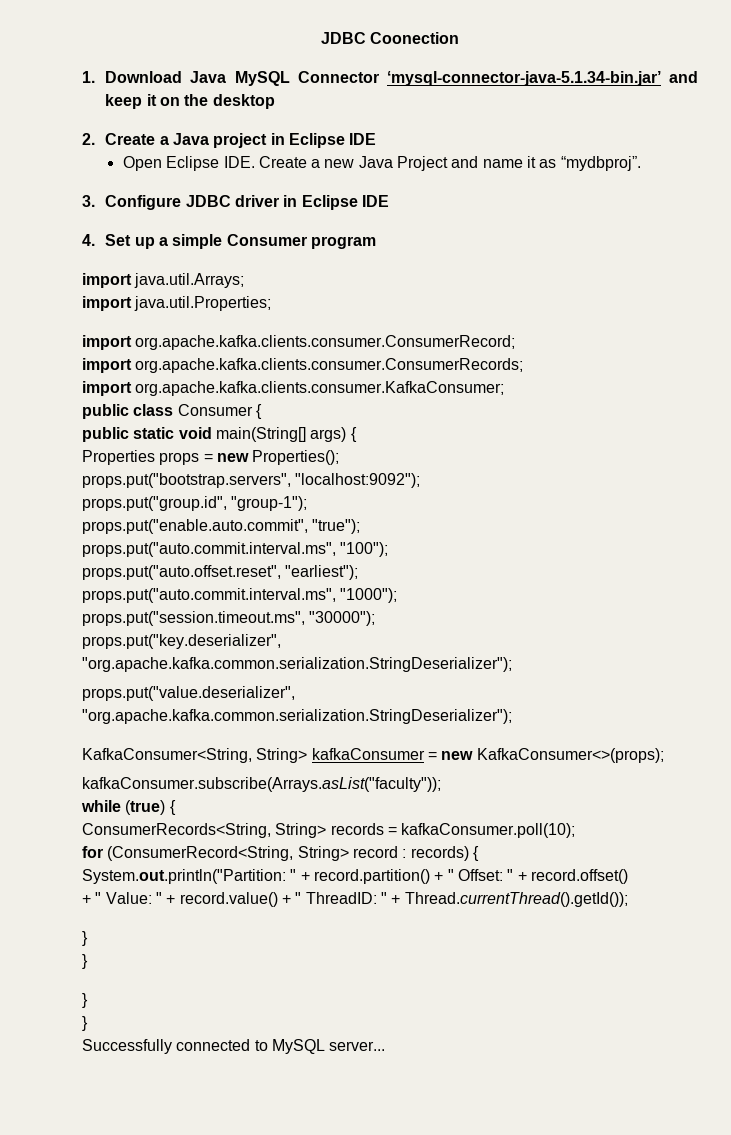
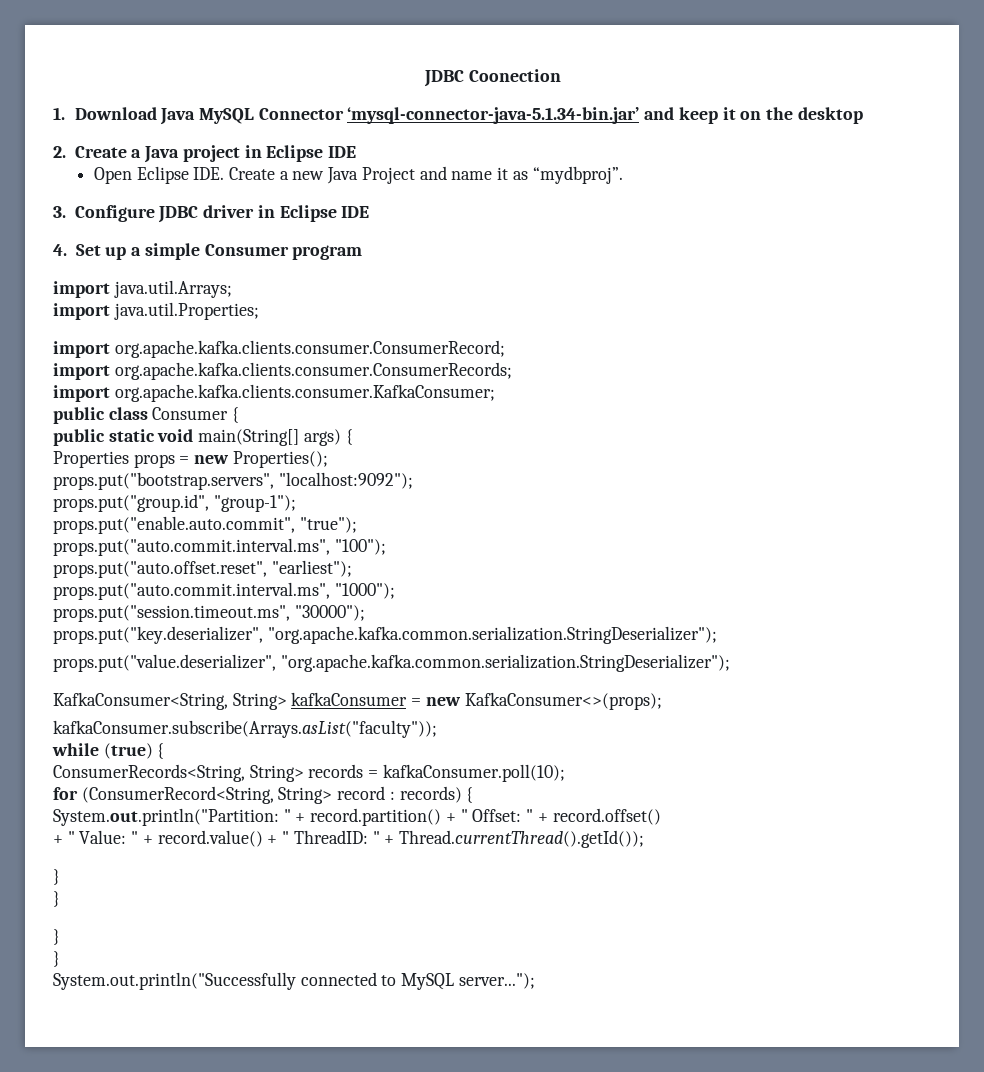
[82,1039,172,1054] Successfully -> [53,972,296,990] System.out.println("Successfully
[329,1041,386,1051] server... -> [458,973,535,989] server...");

